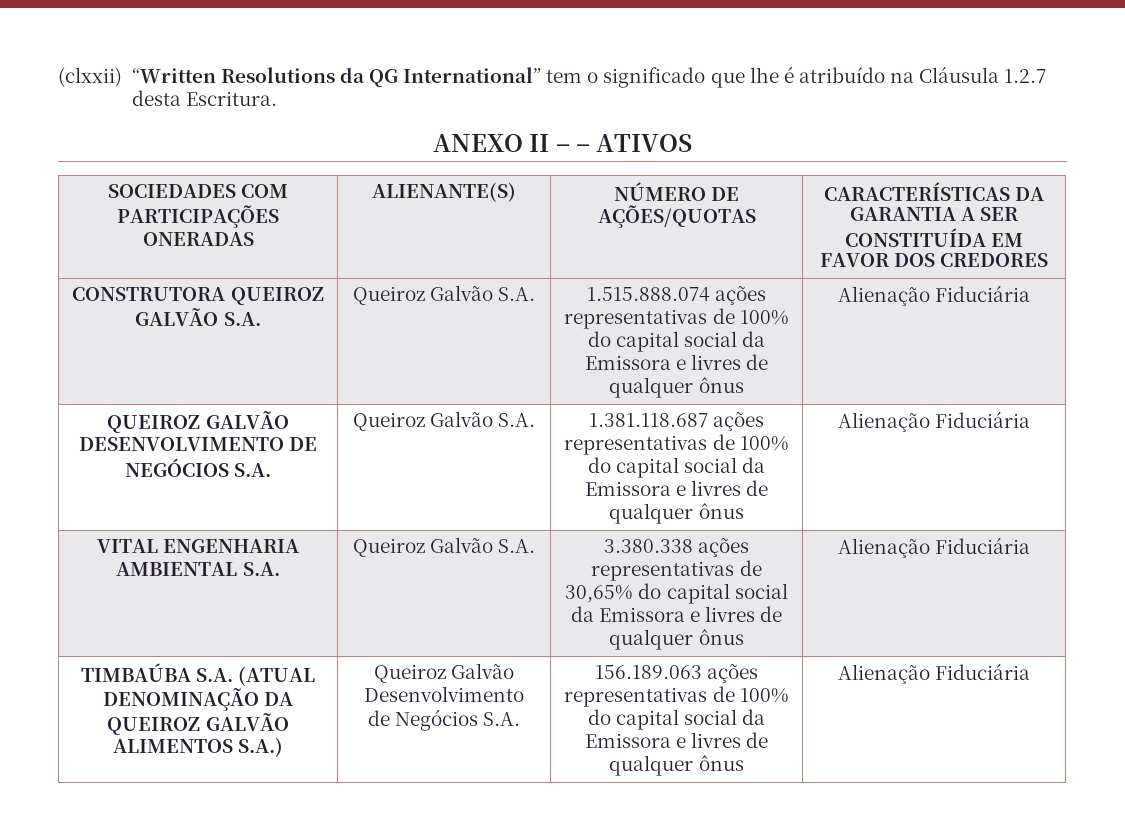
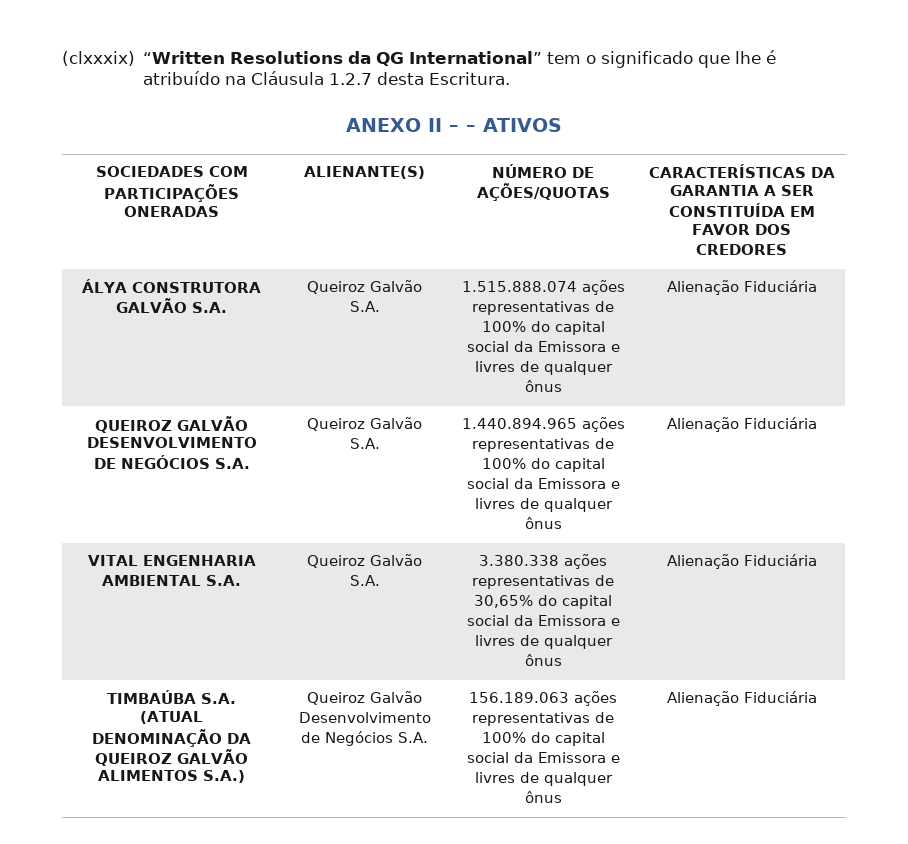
[58,67,122,87] (clxxii) -> [62,51,135,66] (clxxxix)
[72,287,324,305] CONSTRUTORA QUEIROZ -> [82,279,261,293] ÁLYA CONSTRUTORA
[588,413,708,427] 1.381.118.687 -> [461,418,577,429] 1.440.894.965

